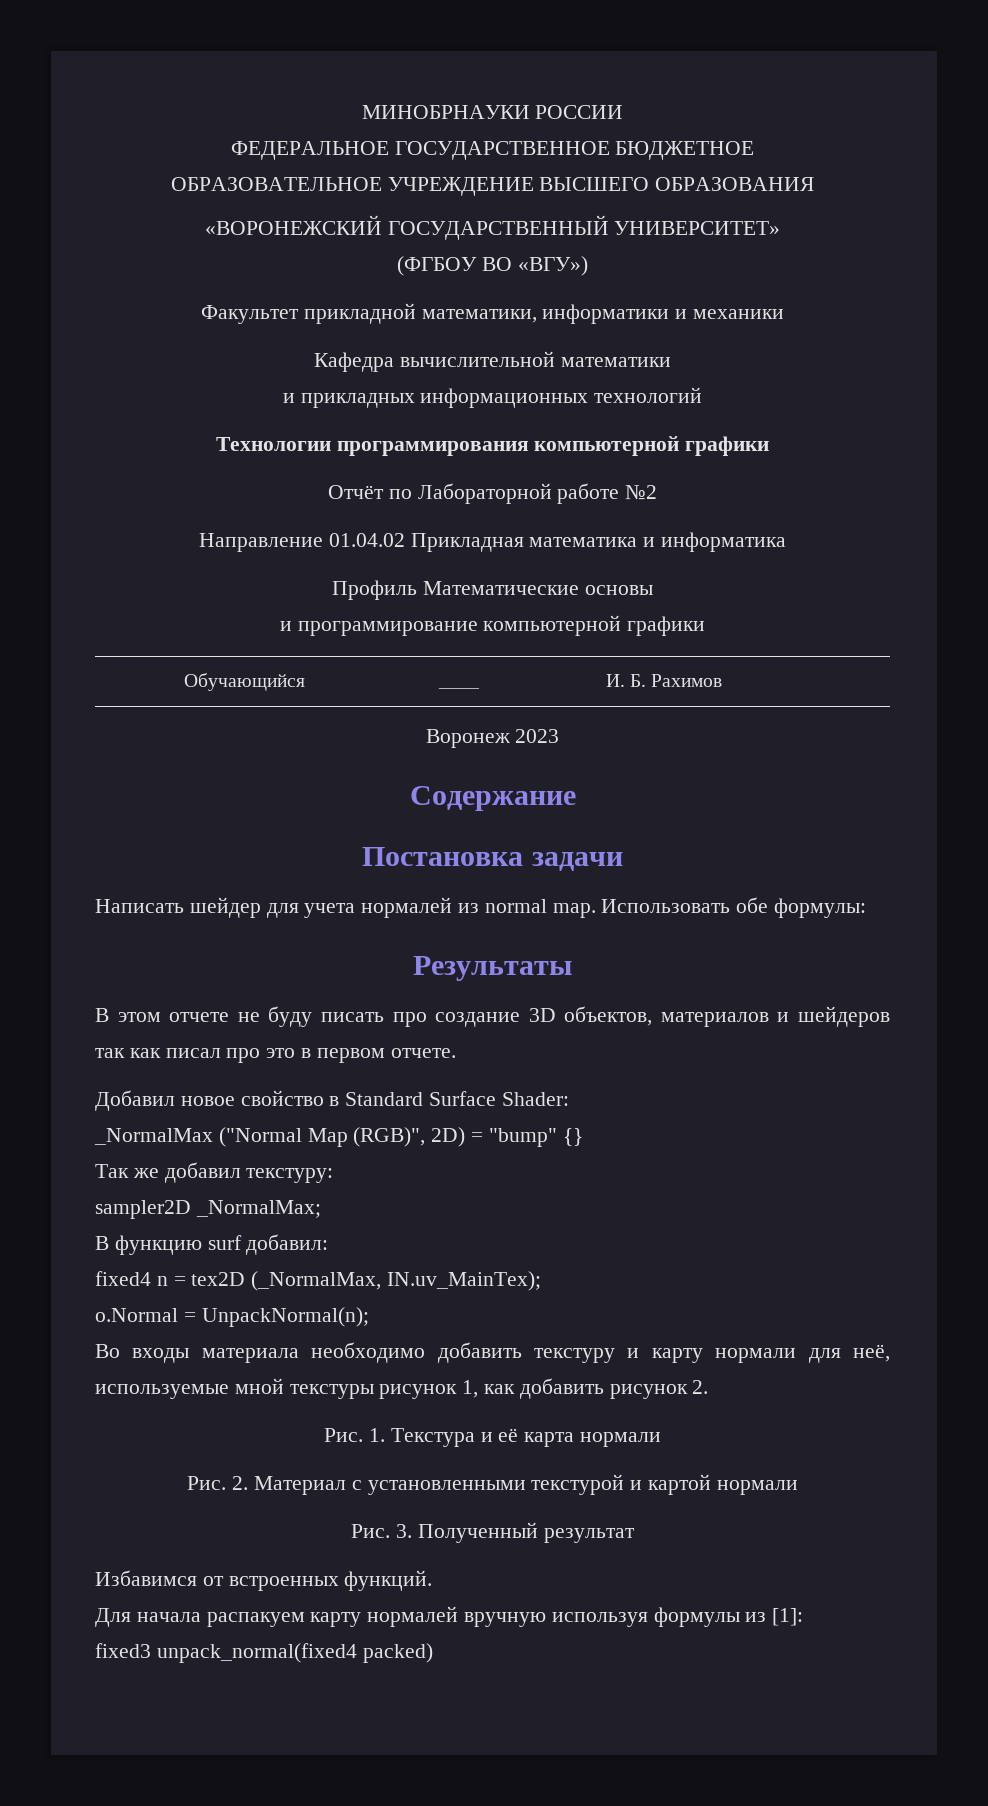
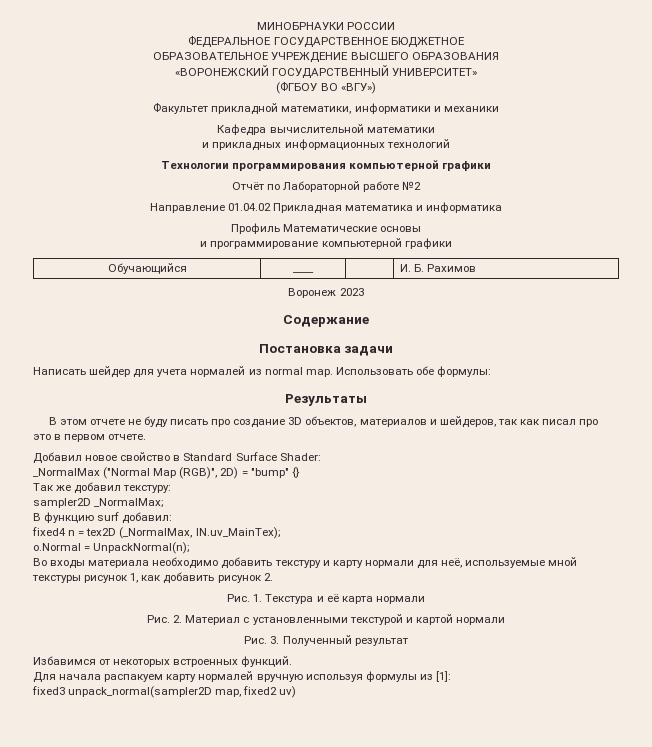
[798,1006,890,1027] шейдеров -> [439,416,496,428] шейдеров,
(224, 1581) none -> [113,659,171,667] некоторых
[156,1643,433,1663] unpack_normal(fixed4 packed) -> [68,686,297,698] unpack_normal(sampler2D map, fixed2 uv)

